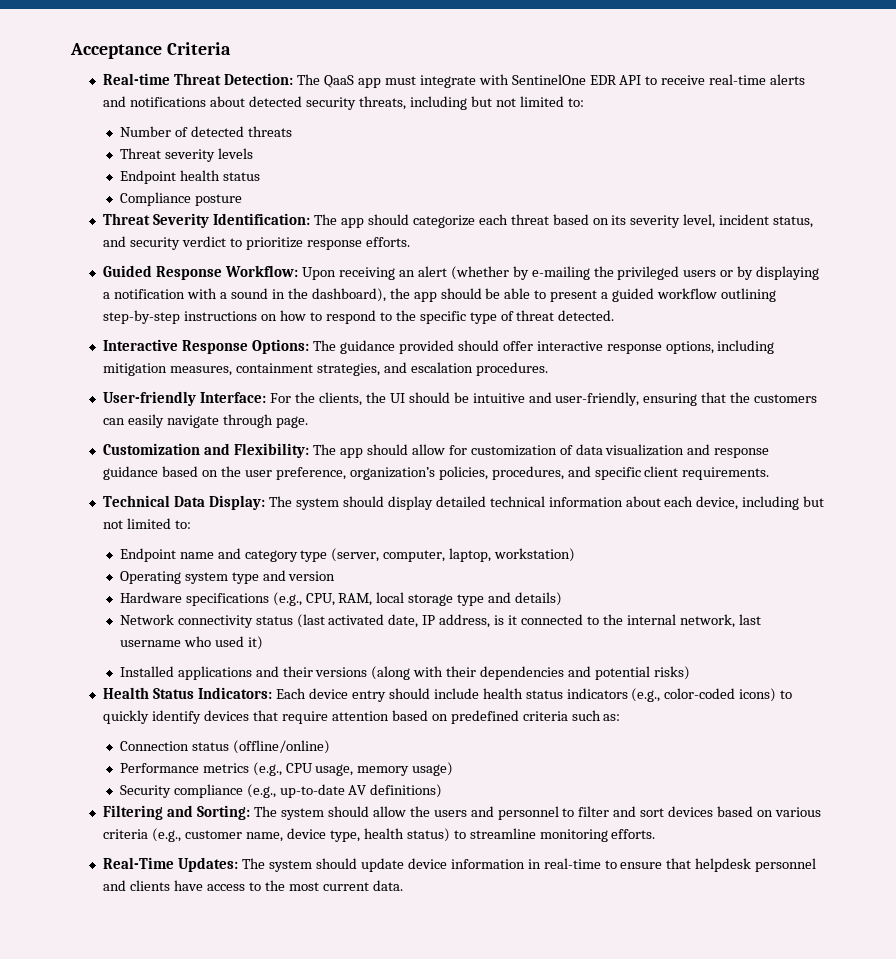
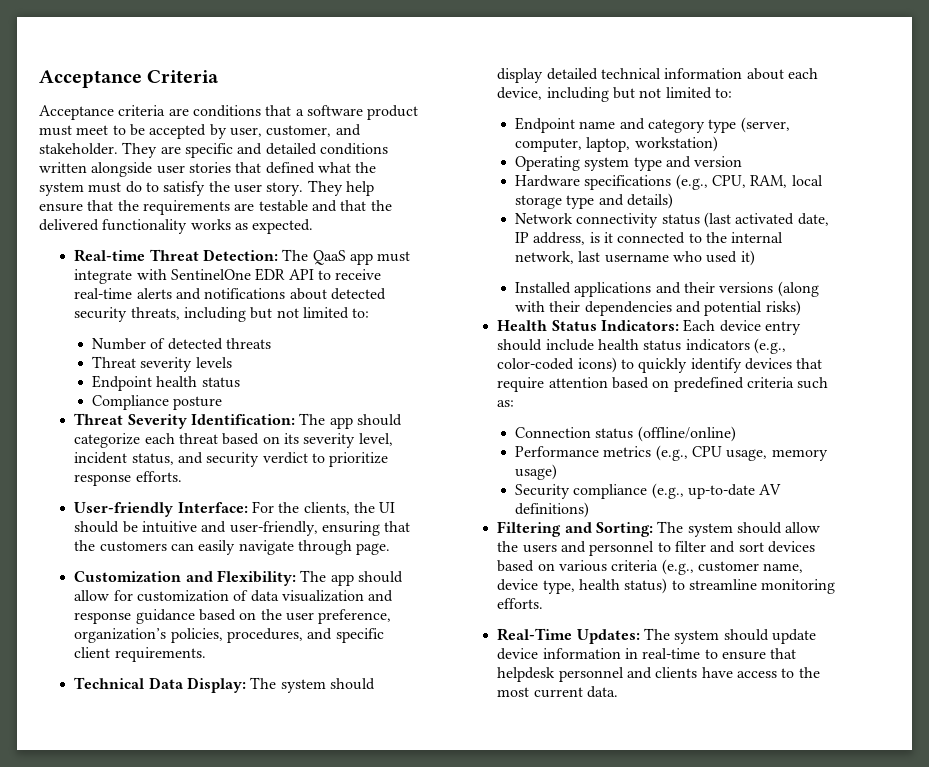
(231, 48) none -> [39,105,419,120] [39,124,361,139] [39,142,388,158] [39,162,377,177] [39,180,374,196] [39,200,392,215] [39,219,314,234] // Acceptance criteria are conditions that a software product must meet to be accepted by user, customer, and stakeholder. They are specific and detailed conditions written alongside user stories that defined what the system must do to satisfy the user story. They help ensure that the requirements are testable and that the delivered functionality works as expected.
[103,265,820,280] [103,288,776,302] [103,310,615,324] [103,339,775,354] [103,362,548,376] // Guided Response Workflow: Upon receiving an alert (whether by e-mailing the privileged users or by displaying a notification with a sound in the dashboard), the app should be able to present a guided workflow outlining step-by-step instructions on how to respond to the specific type of threat detected. // Interactive Response Options: The guidance provided should offer interactive response options, including mitigation measures, containment strategies, and escalation procedures. -> (182, 476) none

